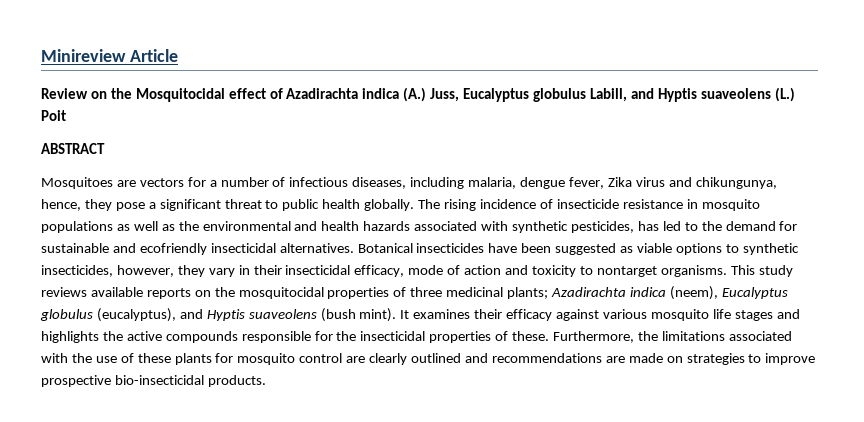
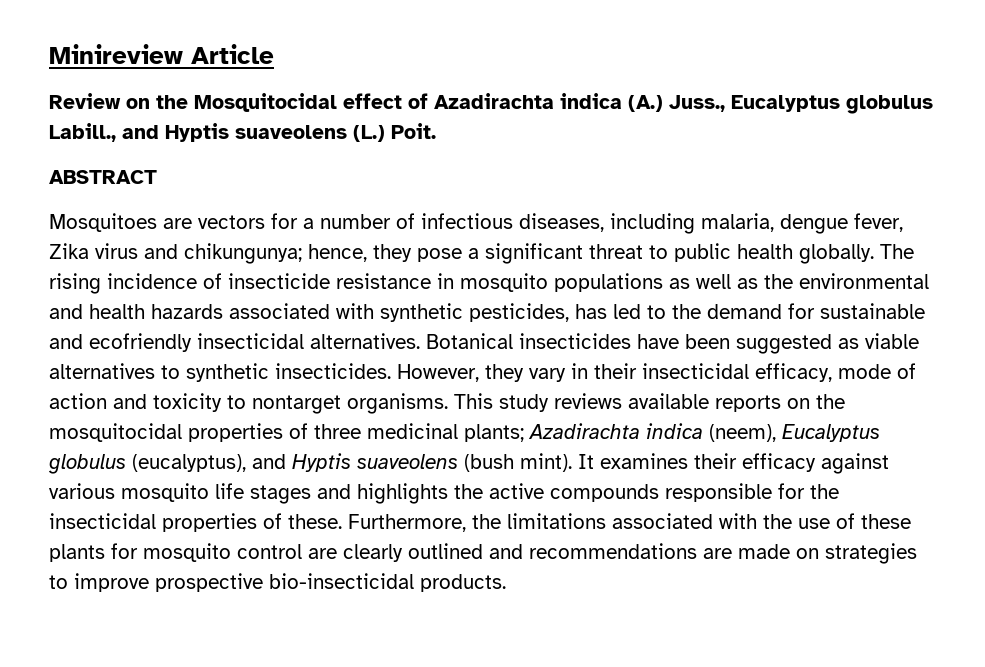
[430,88,627,102] Juss, Eucalyptus globulus Labill, -> [669,95,933,114] [49,123,116,142] Juss., Eucalyptus globulus Labill.,
[41,110,66,121] Poit -> [391,123,436,139] Poit.
[695,177,777,189] chikungunya, -> [184,243,302,264] chikungunya;
[675,243,722,255] options -> [49,363,155,379] alternatives
[41,265,174,277] insecticides, however, -> [275,363,479,382] insecticides. However,

